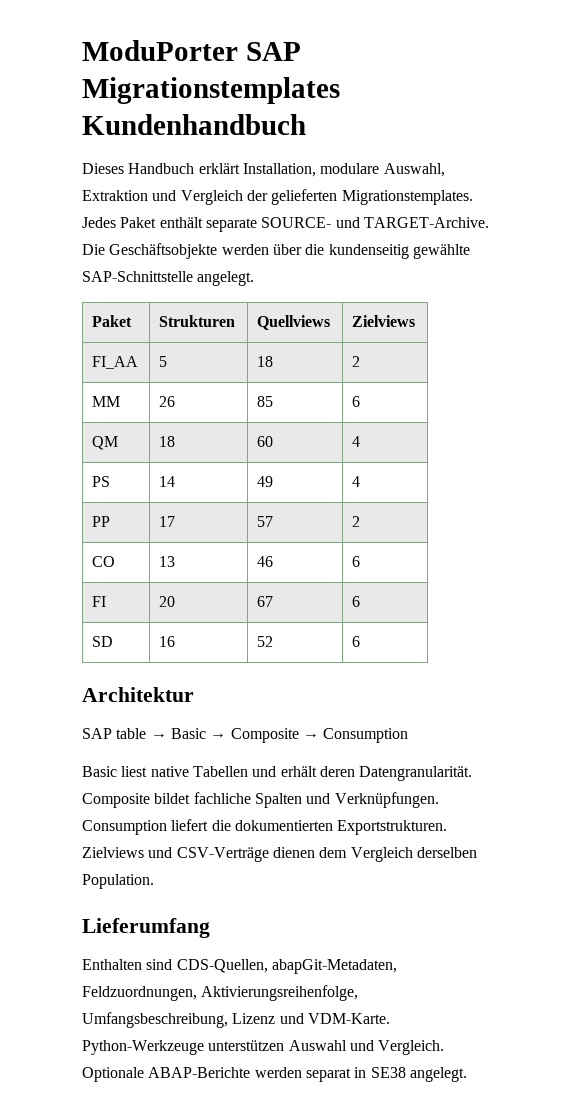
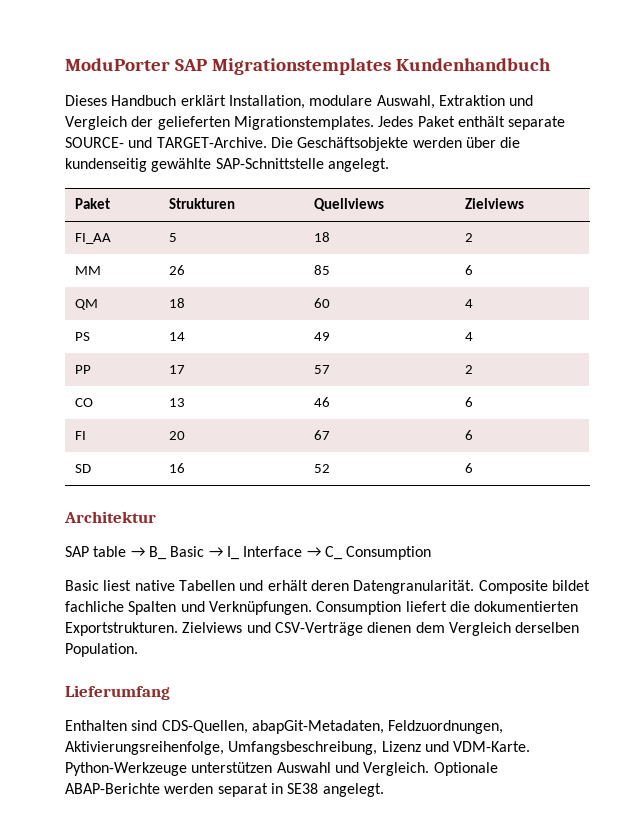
(167, 736) none -> [148,546,166,560] B_
[230,728,319,743] Composite → -> [226,546,342,560] I_ Interface → C_

